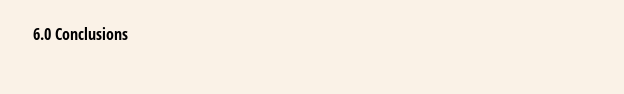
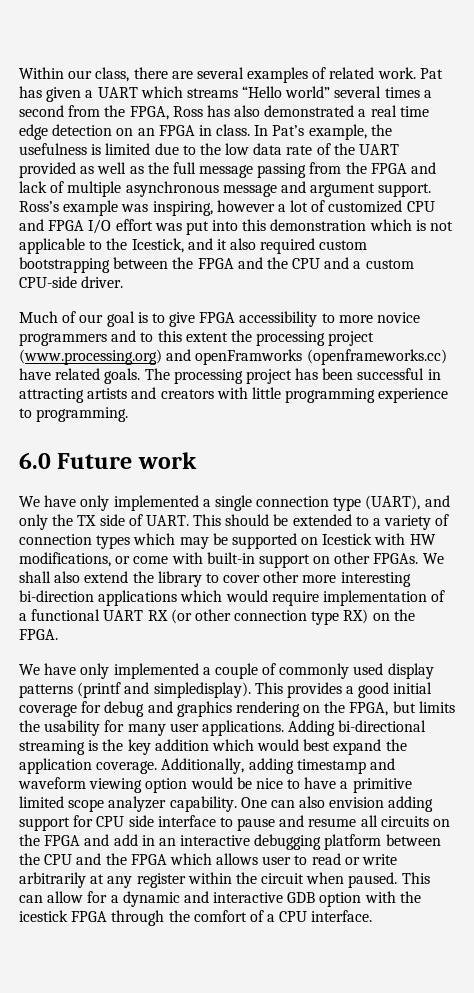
[33,27,129,40] 6.0 Conclusions -> [19,67,443,83] [19,86,432,102] [19,105,429,120] [19,124,392,140] [19,143,400,155] [19,162,437,178] [19,181,432,197] [19,200,435,216] [19,219,454,235] [19,238,368,254] [19,257,414,273] [19,276,124,288] [19,311,421,327] [19,330,375,346] [19,349,447,365] [19,368,441,384] [19,387,449,403] [19,407,129,422] [19,452,197,469] [19,495,450,511] [19,514,450,530] [19,533,436,549] [19,552,444,568] [19,571,411,587] [19,590,446,606] [19,609,415,625] [19,629,58,640] [19,663,434,679] [19,682,433,698] [19,701,455,717] [19,720,427,736] [19,739,407,755] [19,758,395,774] [18,777,412,793] [19,796,434,812] [19,815,451,831] [19,834,441,850] [19,853,398,865] [19,872,430,888] [19,891,421,907] [19,910,373,926] Within our class, there are several examples of related work. Pat has given a UART which streams “Hello world” several times a second from the FPGA, Ross has also demonstrated a real time edge detection on an FPGA in class. In Pat’s example, the usefulness is limited due to the low data rate of the UART provided as well as the full message passing from the FPGA and lack of multiple asynchronous message and argument support. Ross’s example was inspiring, however a lot of customized CPU and FPGA I/O effort was put into this demonstration which is not applicable to the Icestick, and it also required custom bootstrapping between the FPGA and the CPU and a custom CPU-side driver. // Much of our goal is to give FPGA accessibility to more novice programmers and to this extent the processing project (www.processing.org) and openFramworks (openframeworks.cc) have related goals. The processing project has been successful in attracting artists and creators with little programming experience to programming. // 6.0 Future work // We have only implemented a single connection type (UART), and only the TX side of UART. This should be extended to a variety of connection types which may be supported on Icestick with HW modifications, or come with built-in support on other FPGAs. We shall also extend the library to cover other more interesting bi-direction applications which would require implementation of a functional UART RX (or other connection type RX) on the FPGA. // We have only implemented a couple of commonly used display patterns (printf and simpledisplay). This provides a good initial coverage for debug and graphics rendering on the FPGA, but limits the usability for many user applications. Adding bi-directional streaming is the key addition which would best expand the application coverage. Additionally, adding timestamp and waveform viewing option would be nice to have a primitive limited scope analyzer capability. One can also envision adding support for CPU side interface to pause and resume all circuits on the FPGA and add in an interactive debugging platform between the CPU and the FPGA which allows user to read or write arbitrarily at any register within the circuit when paused. This can allow for a dynamic and interactive GDB option with the icestick FPGA through the comfort of a CPU interface.

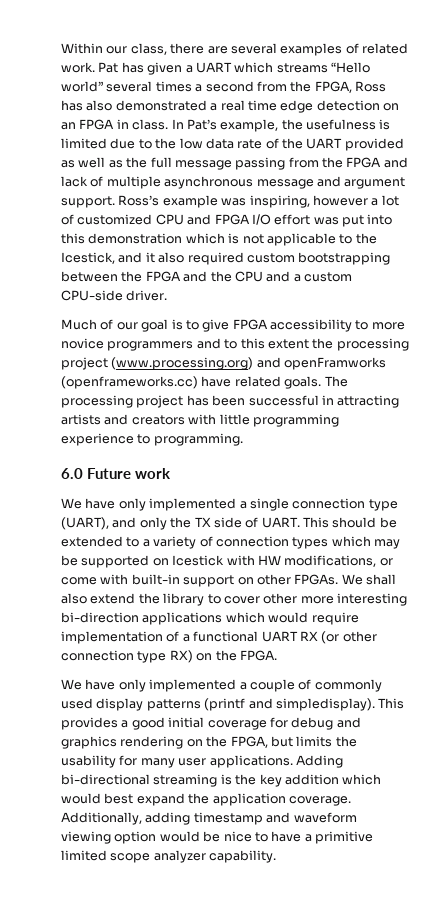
[240,796,434,812] [19,815,451,831] [19,834,441,850] [19,853,398,865] [19,872,430,888] [19,891,421,907] [19,910,373,926] One can also envision adding support for CPU side interface to pause and resume all circuits on the FPGA and add in an interactive debugging platform between the CPU and the FPGA which allows user to read or write arbitrarily at any register within the circuit when paused. This can allow for a dynamic and interactive GDB option with the icestick FPGA through the comfort of a CPU interface. -> (277, 856) none

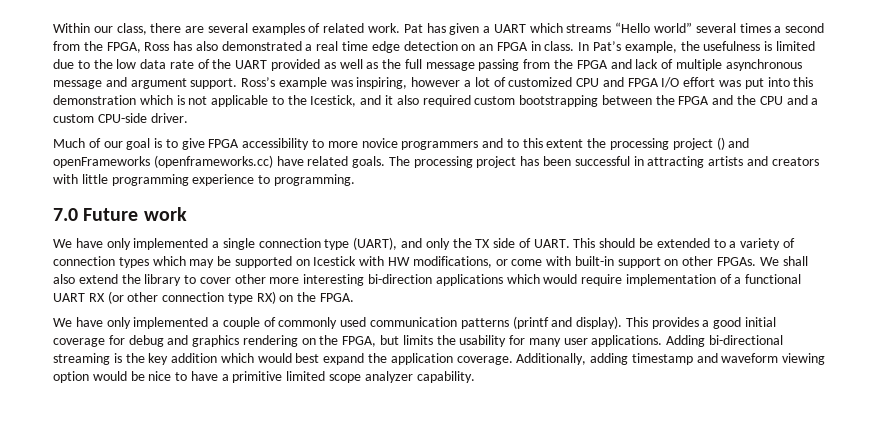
[111,357,387,370] (www.processing.org) and openFramworks -> [716,137,750,150] [53,156,150,168] () and openFrameworks
[61,468,83,479] 6.0 -> [53,208,78,221] 7.0
[96,698,144,711] display -> [370,317,458,327] communication
[275,698,375,711] simpledisplay). -> [576,316,623,329] display).

